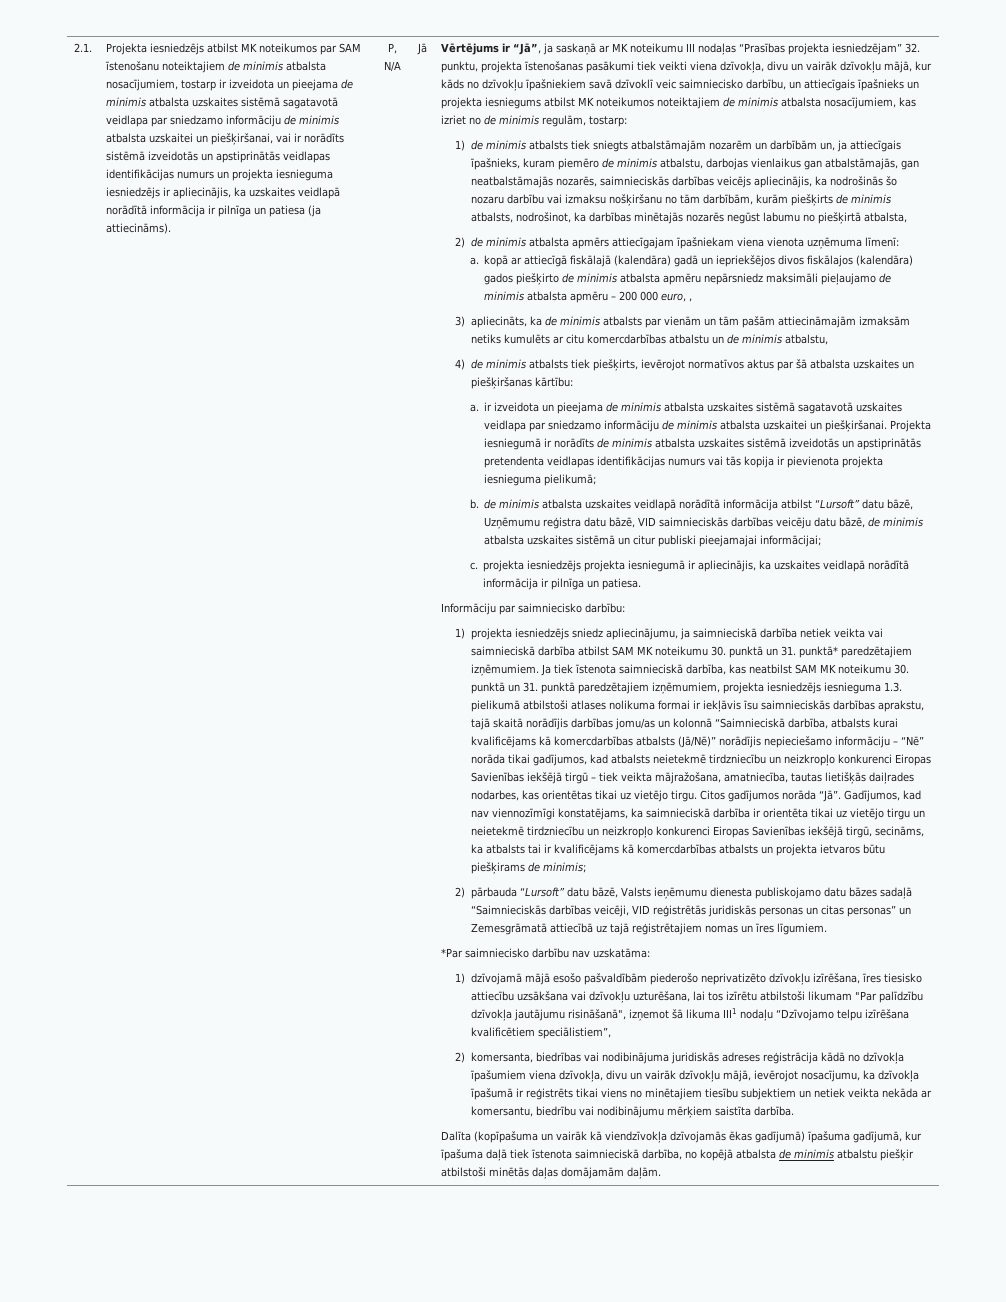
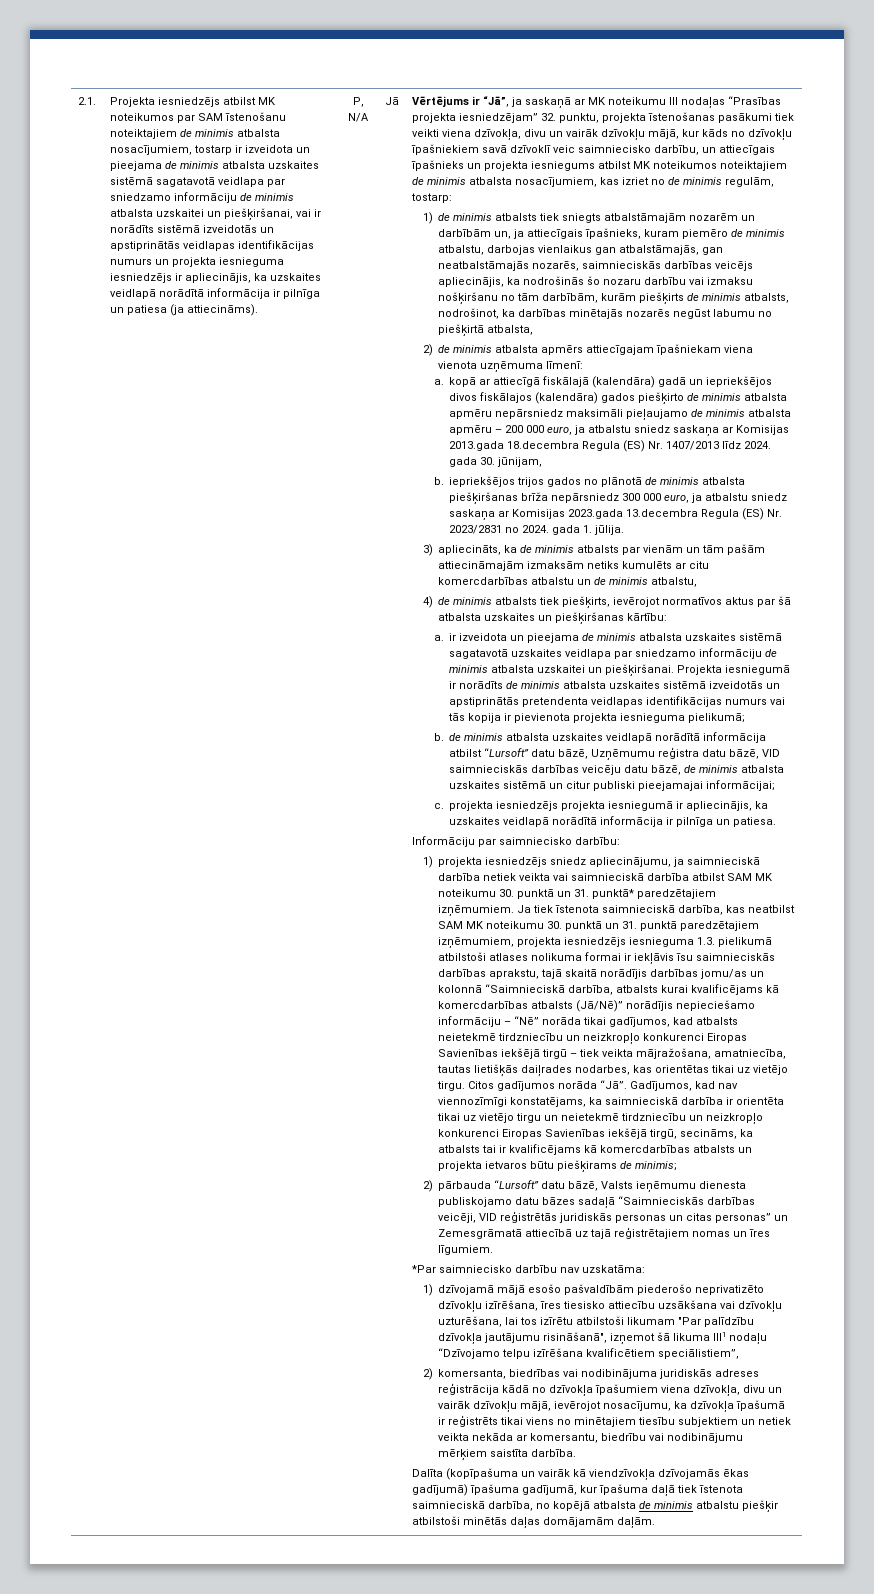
[689,298,693,302] , -> [574,425,790,437] [449,440,772,452] [449,457,543,467] [433,476,746,487] [449,492,788,505] [449,508,783,521] [449,525,625,535] ja atbalstu sniedz saskaņa ar Komisijas 2013.gada 18.decembra Regula (ES) Nr. 1407/2013 līdz 2024. gada 30. jūnijam, // b. iepriekšējos trijos gados no plānotā de minimis atbalsta piešķiršanas brīža nepārsniedz 300 000 euro, ja atbalstu sniedz saskaņa ar Komisijas 2023.gada 13.decembra Regula (ES) Nr. 2023/2831 no 2024. gada 1. jūlija.

